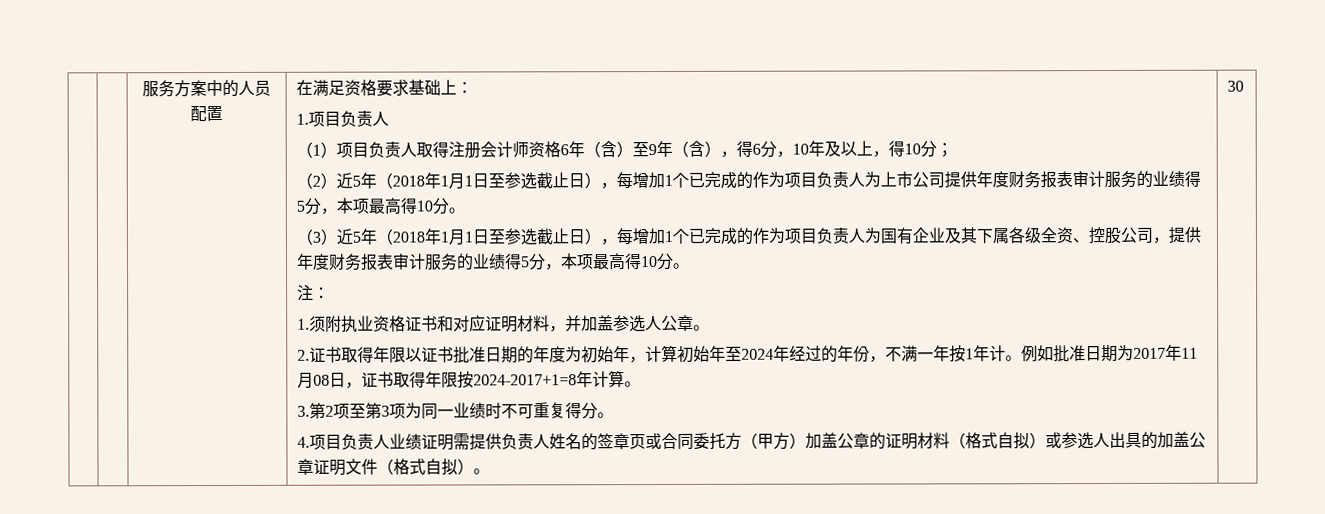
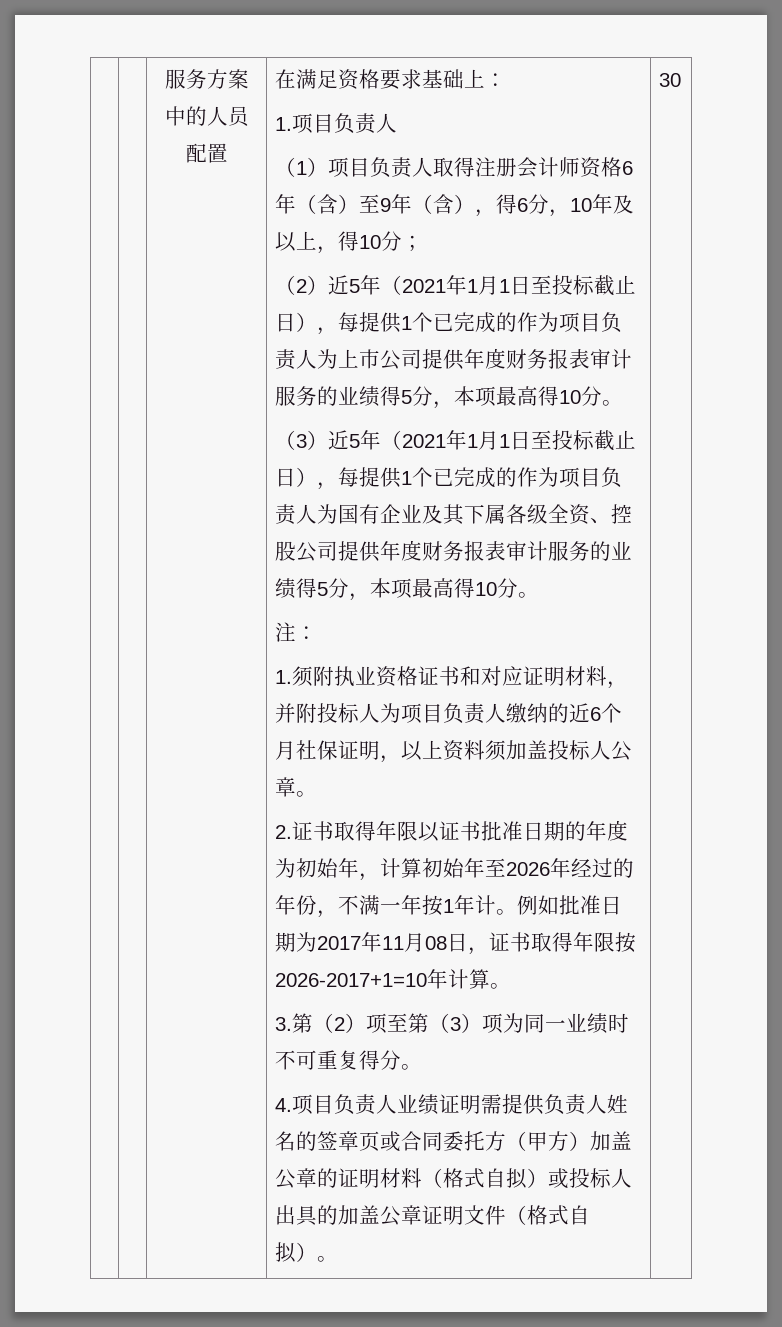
[391,171,665,190] 2018年1月1日至参选截止日），每增加 -> [401,275,636,296] [274,312,401,335] 2021年1月1日至投标截止日），每提供
[391,227,665,246] 2018年1月1日至参选截止日），每增加 -> [401,430,636,451] [274,467,401,490] 2021年1月1日至投标截止日），每提供
[1151,236,1169,244] ， -> (338, 551) none
[580,315,646,333] 加盖参选 -> [295,703,622,724] [274,740,591,763] 附投标人为项目负责人缴纳的近6个月社保证明，以上资料须加盖投标
[740,348,774,360] 2024 -> [505,862,550,876] 2026
[472,374,577,386] 2024-2017+1=8 -> [274,973,427,987] 2026-2017+1=10
[324,402,390,419] 2项至第3 -> [312,1013,482,1034] （2）项至第（3）
[1060,432,1094,450] 参选 -> [568,1168,612,1188] 投标

